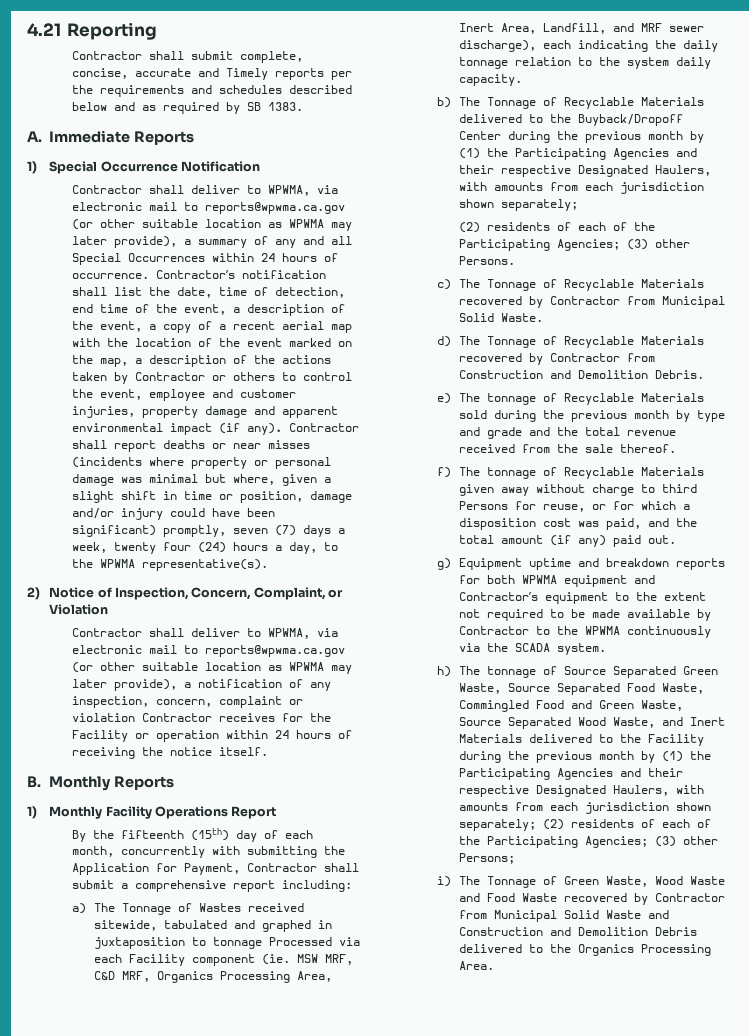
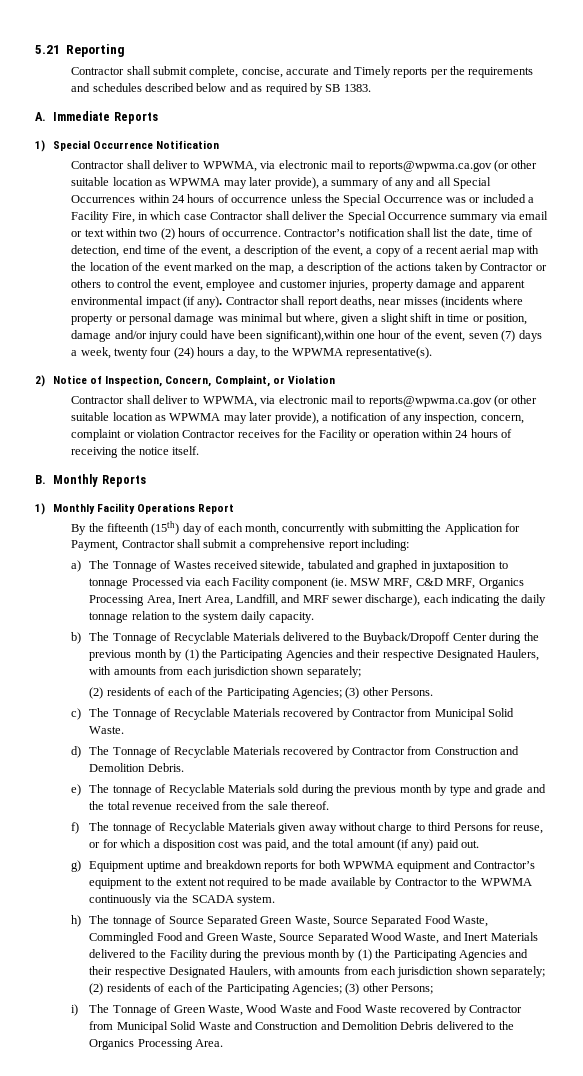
[27,23,61,36] 4.21 -> [35,45,60,54] 5.21
(338, 257) none -> [231,194,535,206] [71,211,549,223] [71,228,220,240] occurrence unless the Special Occurrence was or included a Facility Fire, in which case Contractor shall deliver the Special Occurrence summary via email or text within two (2) hours of
[162,440,226,449] deaths or -> [339,296,375,308] deaths,
[71,525,226,537] significant) promptly, -> [265,330,466,342] significant),within one hour of the event,

